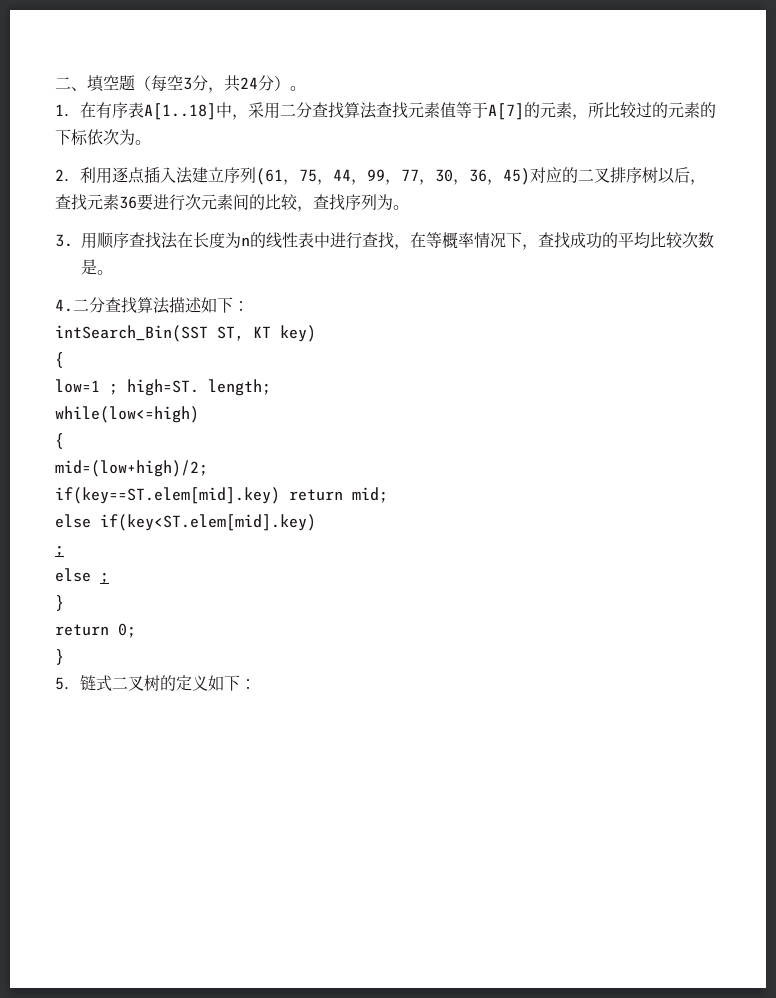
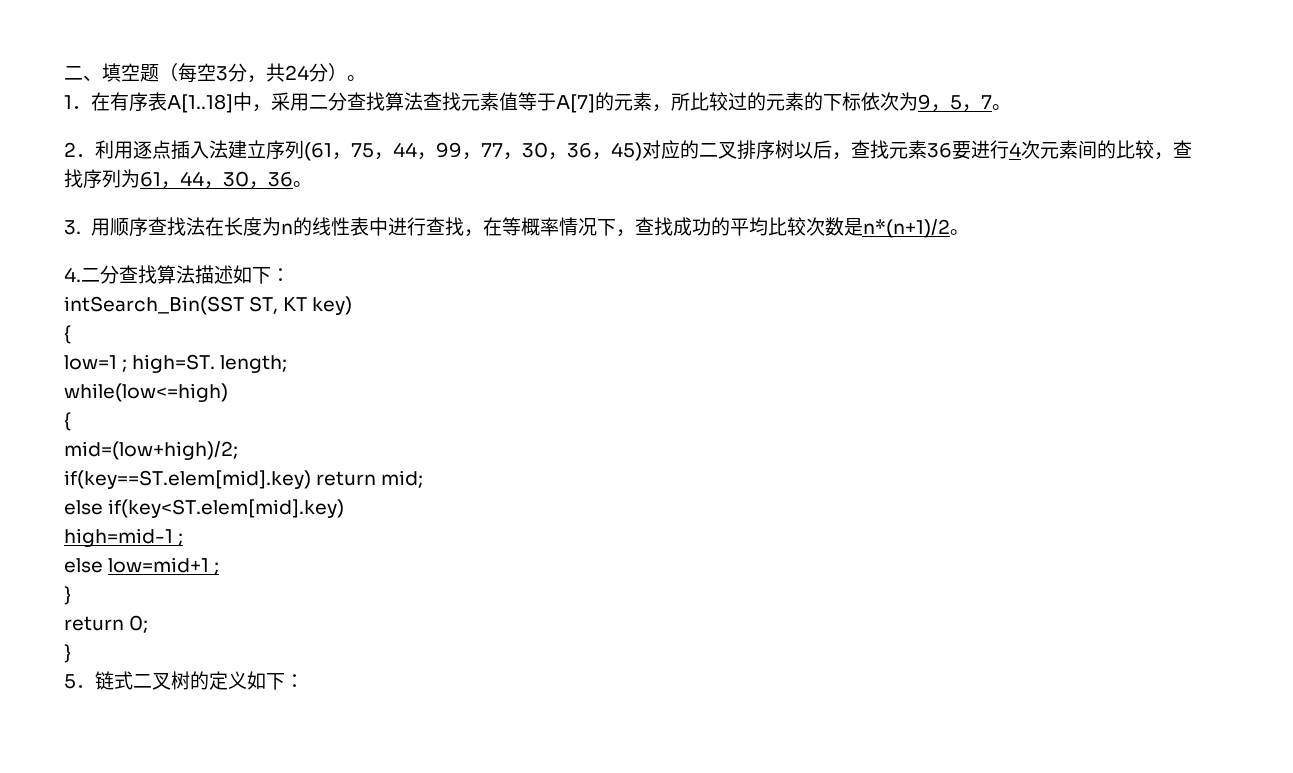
(135, 137) none -> [918,94,992,112] 9，5，7
(185, 202) none -> [1009,142,1021,157] 4
(393, 202) none -> [140,171,293,189] 61，44，30，36
(97, 267) none -> [862,219,950,238] n*(n+1)/2
(316, 522) none -> [64,528,173,547] high=mid-1
(91, 575) none -> [108,557,210,573] low=mid+1

